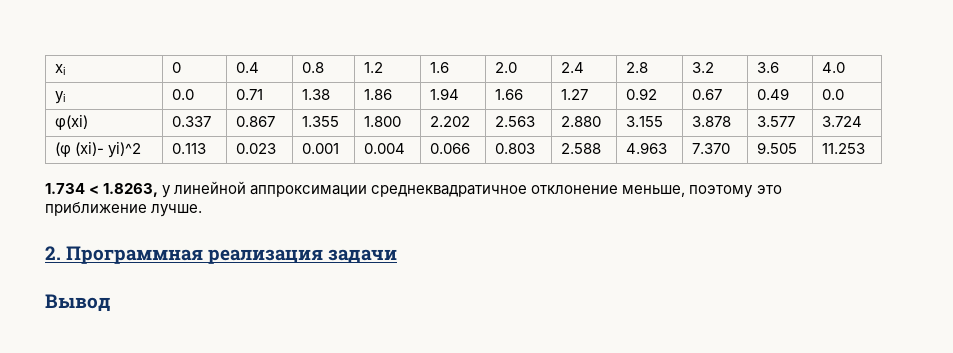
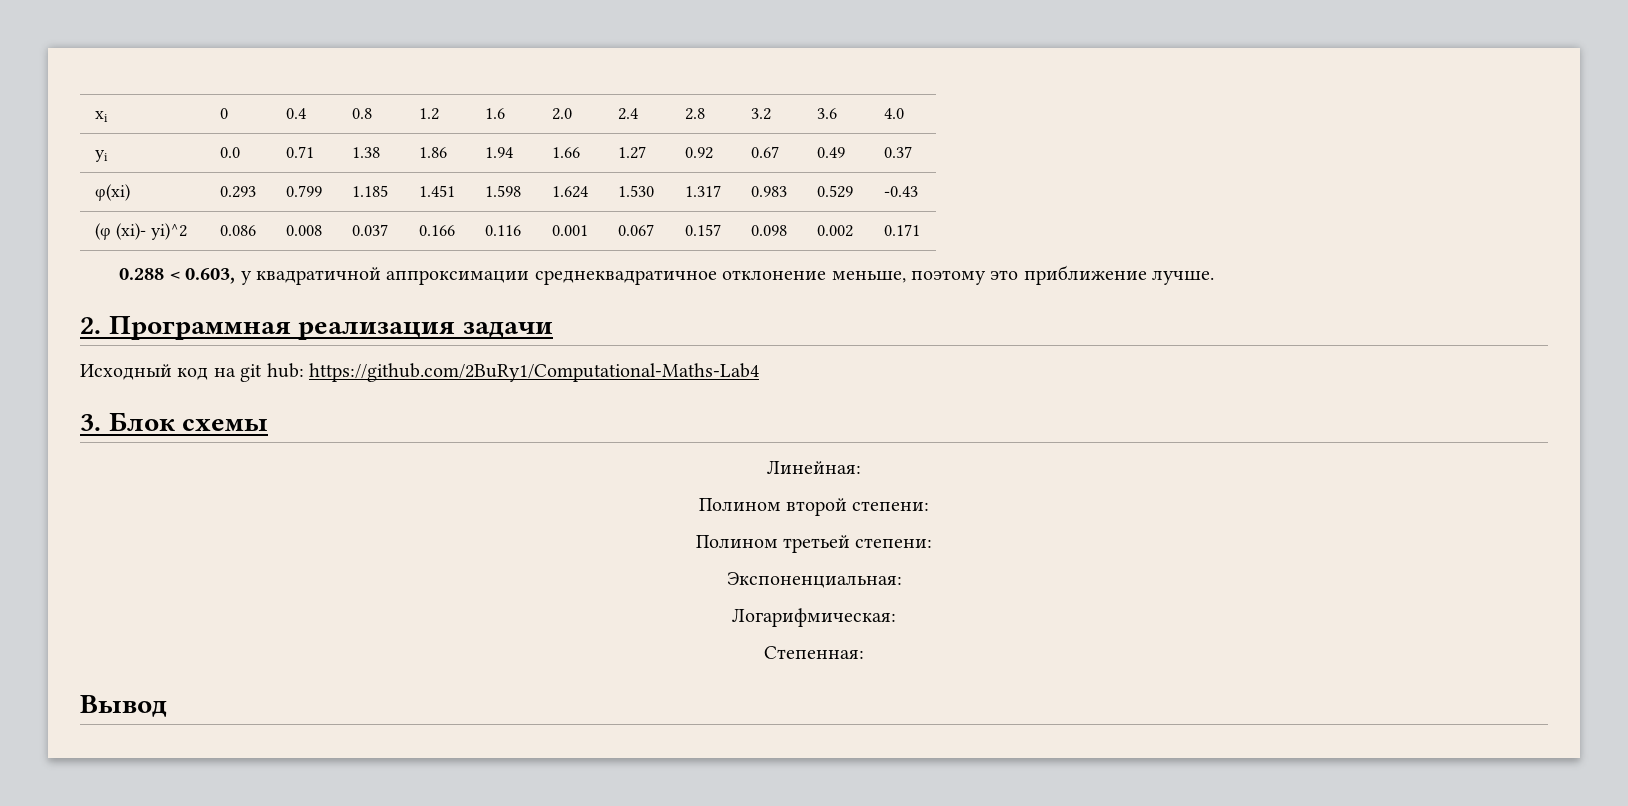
[821,89,844,100] 0.0 -> [883,146,912,158] 0.37
[171,116,211,127] [235,116,275,127] [301,116,339,127] [363,116,401,127] [429,116,470,127] [494,116,535,127] [560,116,601,127] [625,116,663,127] [691,116,731,127] [756,116,795,127] [821,116,862,127] [54,141,141,158] [171,143,206,154] [235,143,276,154] [301,143,339,154] [363,143,405,154] [429,143,470,154] [494,143,535,154] [560,143,601,154] [625,142,667,154] [691,143,730,154] [756,142,797,154] [821,143,865,154] [45,181,247,198] 0.337 | 0.867 | 1.355 | 1.800 | 2.202 | 2.563 | 2.880 | 3.155 | 3.878 | 3.577 | 3.724 // (φ (xi)- yi)^2 | 0.113 | 0.023 | 0.001 | 0.004 | 0.066 | 0.803 | 2.588 | 4.963 | 7.370 | 9.505 | 11.253 // 1.734 < 1.8263, у линейной -> [219,186,256,198] [285,185,322,197] [351,185,388,197] [418,185,455,197] [484,185,521,197] [551,186,588,198] [617,185,654,197] [684,185,721,197] [750,186,787,197] [816,185,853,198] [883,186,918,197] [94,223,187,240] [219,225,256,236] [285,225,322,236] [351,224,388,236] [418,225,455,236] [484,225,521,236] [551,225,588,236] [617,224,654,236] [684,224,721,236] [750,225,787,236] [816,225,853,237] [883,224,920,236] [119,267,382,285] 0.293 | 0.799 | 1.185 | 1.451 | 1.598 | 1.624 | 1.530 | 1.317 | 0.983 | 0.529 | -0.43 // (φ (xi)- yi)^2 | 0.086 | 0.008 | 0.037 | 0.166 | 0.116 | 0.001 | 0.067 | 0.157 | 0.098 | 0.002 | 0.171 // 0.288 < 0.603, у квадратичной
(398, 256) none -> [80,363,759,382] [80,412,269,431] [767,460,861,474] [698,498,930,516] [695,535,933,553] [726,572,902,588] [732,608,896,627] [764,646,864,659] // Исходный код на git hub: https://github.com/2BuRy1/Computational-Maths-Lab4 // 3. Блок схемы // Линейная: // Полином второй степени: // Полином третьей степени: // Экспоненциальная: // Логарифмическая: // Степенная:

